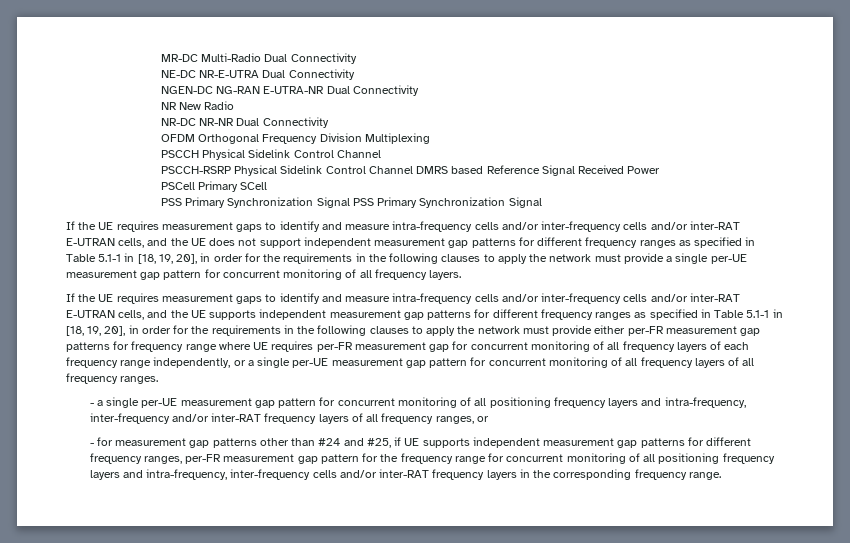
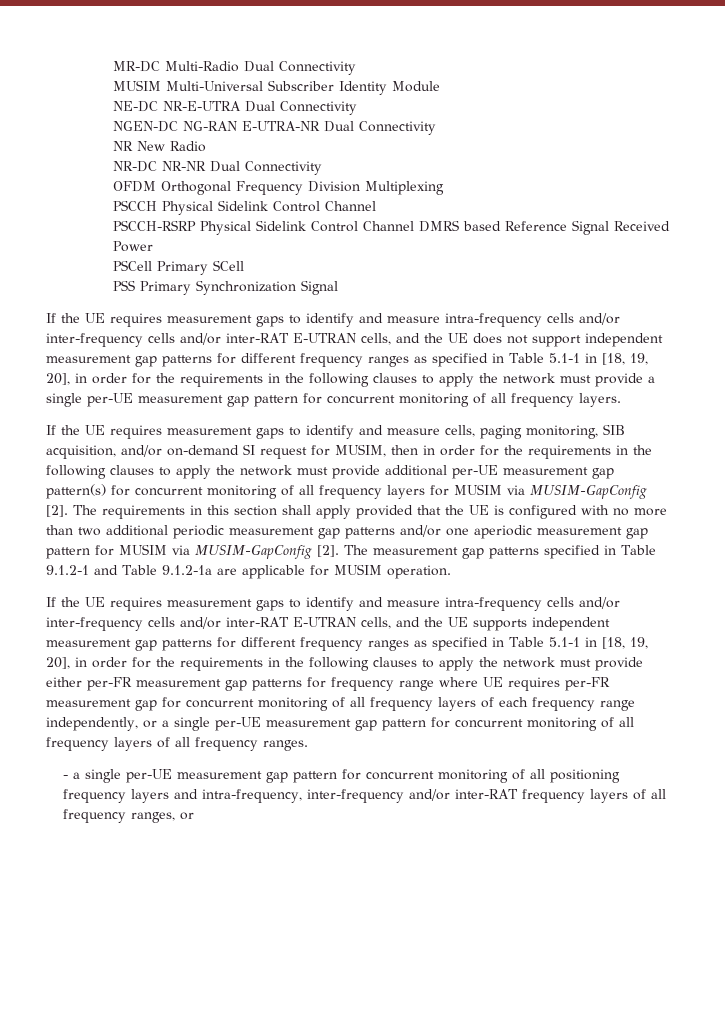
(357, 58) none -> [113,80,441,95] // MUSIM Multi-Universal Subscriber Identity Module
[352,197,542,208] PSS Primary Synchronization Signal -> (339, 287) none
(462, 275) none -> [46,424,625,439] [46,444,652,459] [46,465,614,479] [46,484,647,499] [46,505,667,519] [46,525,648,539] [46,544,656,559] [46,564,451,579] // If the UE requires measurement gaps to identify and measure cells, paging monitoring, SIB acquisition, and/or on-demand SI request for MUSIM, then in order for the requirements in the following clauses to apply the network must provide additional per-UE measurement gap pattern(s) for concurrent monitoring of all frequency layers for MUSIM via MUSIM-GapConfig [2]. The requirements in this section shall apply provided that the UE is configured with no more than two additional periodic measurement gap patterns and/or one aperiodic measurement gap pattern for MUSIM via MUSIM-GapConfig [2]. The measurement gap patterns specified in Table 9.1.2-1 and Table 9.1.2-1a are applicable for MUSIM operation.
[89,437,752,448] [89,453,775,464] [89,469,721,480] // - for measurement gap patterns other than #24 and #25, if UE supports independent measurement gap patterns for different frequency ranges, per-FR measurement gap pattern for the frequency range for concurrent monitoring of all positioning frequency layers and intra-frequency, inter-frequency cells and/or inter-RAT frequency layers in the corresponding frequency range. -> (194, 816) none

